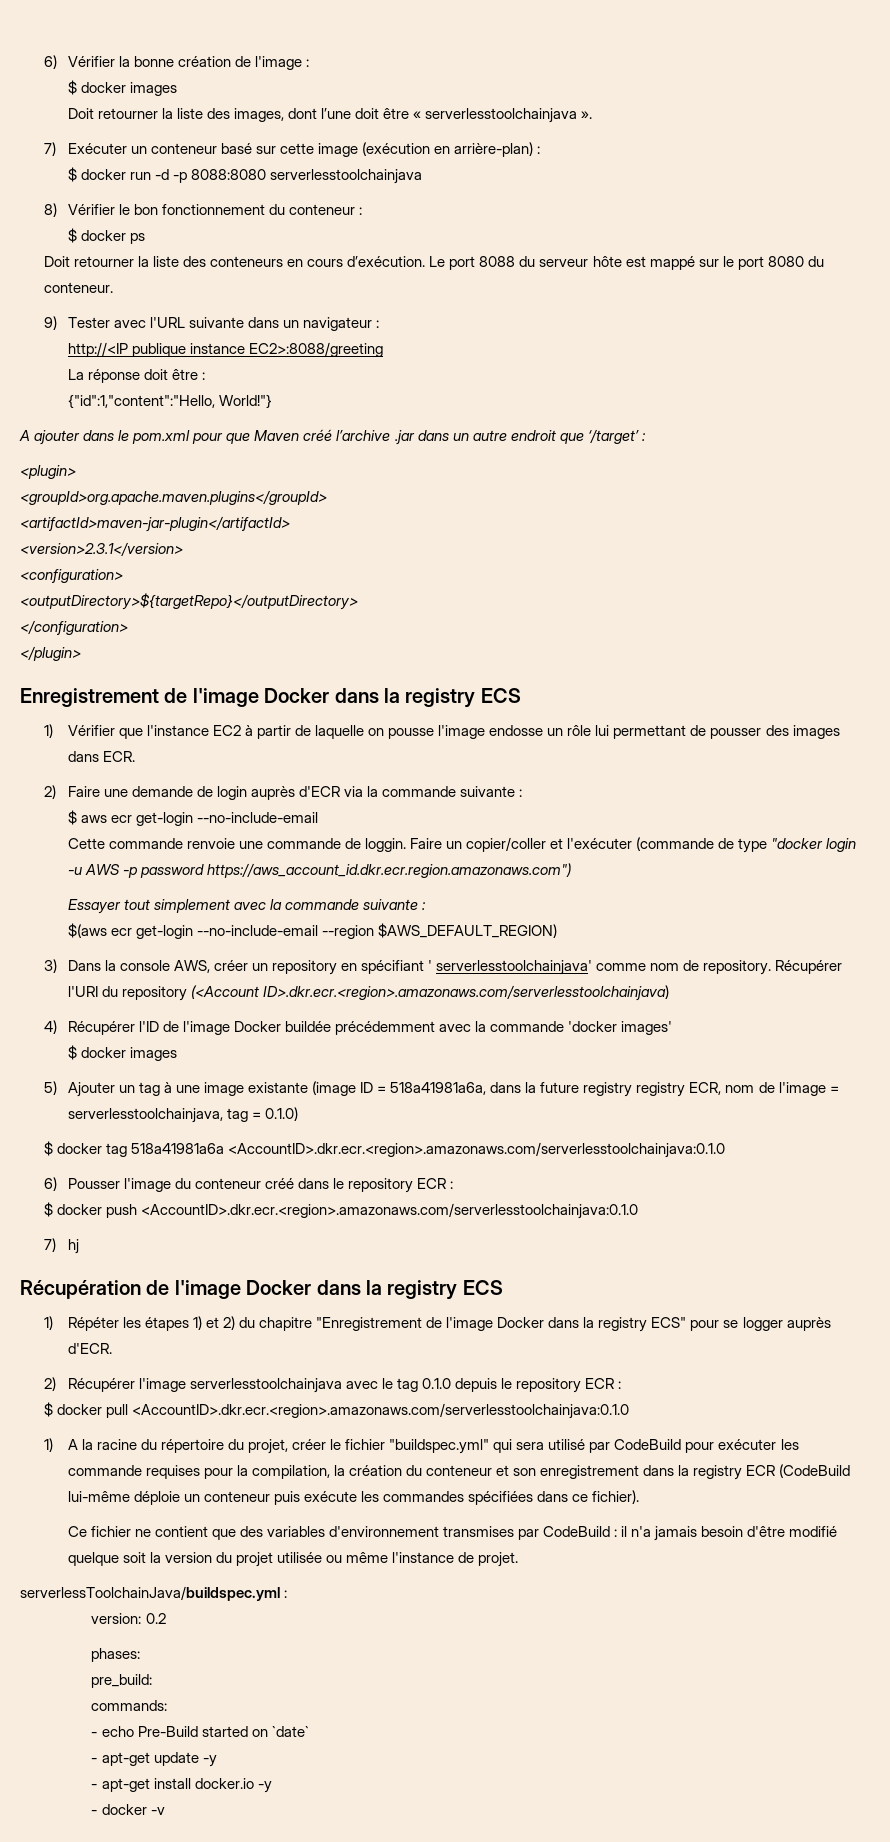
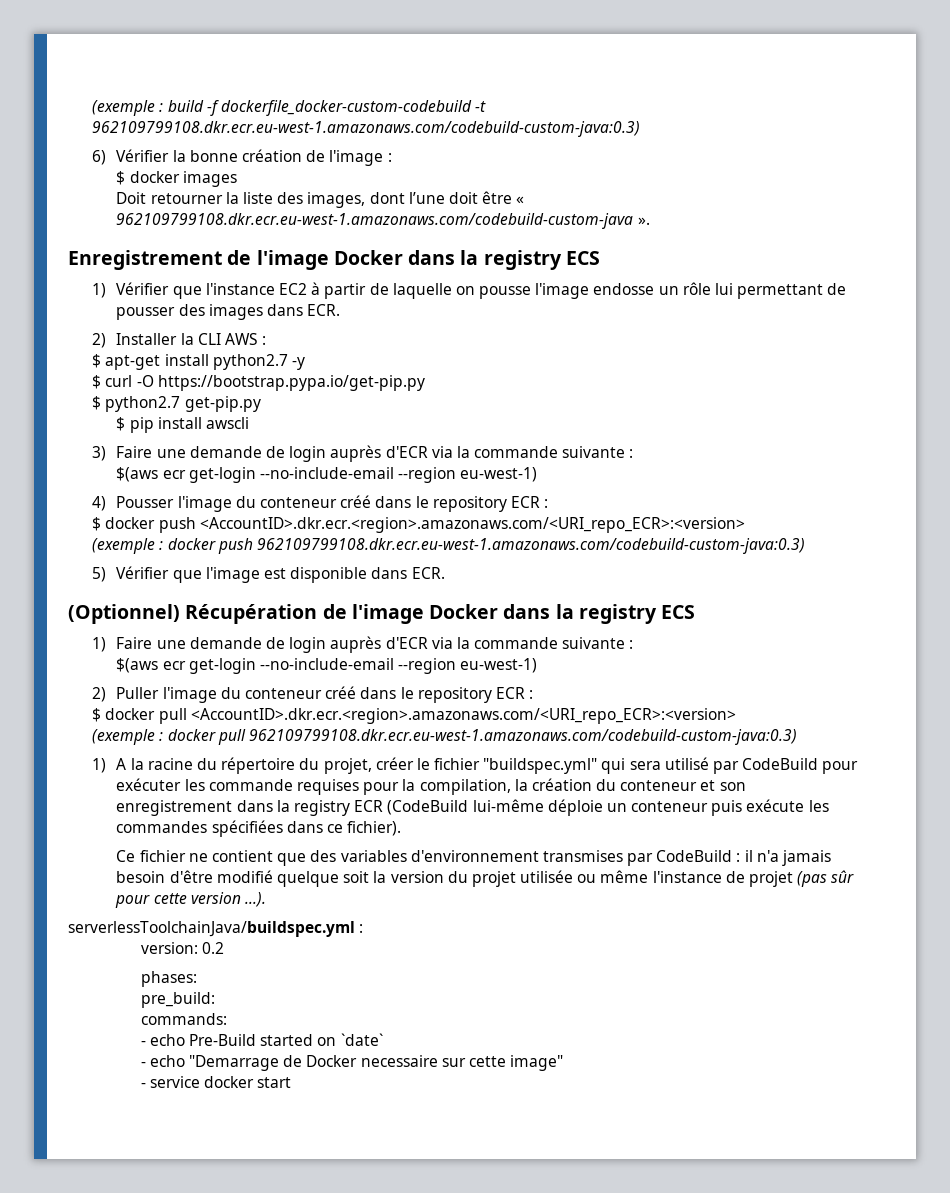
(43, 62) none -> [92,100,487,116] [92,121,641,137] (exemple : build -f dockerfile_docker-custom-codebuild -t 962109799108.dkr.ecr.eu-west-1.amazonaws.com/codebuild-custom-java:0.3) //
[425,108,578,123] serverlesstoolchainjava -> [116,213,634,229] 962109799108.dkr.ecr.eu-west-1.amazonaws.com/codebuild-custom-java
[43,142,541,157] [67,167,422,184] [43,203,362,217] [67,228,145,244] [43,256,824,270] [43,282,113,293] [43,316,379,331] [67,342,383,357] [67,369,205,383] [67,394,272,409] [19,429,646,445] [20,465,76,479] [20,490,327,505] [20,516,290,532] [20,542,183,556] [20,569,123,583] [20,593,358,610] [20,620,128,635] [20,646,81,661] // 7) Exécuter un conteneur basé sur cette image (exécution en arrière-plan) : // $ docker run -d -p 8088:8080 serverlesstoolchainjava // 8) Vérifier le bon fonctionnement du conteneur : // $ docker ps // Doit retourner la liste des conteneurs en cours d’exécution. Le port 8088 du serveur hôte est mappé sur le port 8080 du conteneur. // 9) Tester avec l'URL suivante dans un navigateur : // http://<IP publique instance EC2>:8088/greeting // La réponse doit être : // {"id":1,"content":"Hello, World!"} // A ajouter dans le pom.xml pour que Maven créé l’archive .jar dans un autre endroit que ‘/target’ : // <plugin> // <groupId>org.apache.maven.plugins</groupId> // <artifactId>maven-jar-plugin</artifactId> // <version>2.3.1</version> // <configuration> // <outputDirectory>${targetRepo}</outputDirectory> // </configuration> // </plugin> -> (650, 221) none
(56, 792) none -> [116,333,267,345] [92,354,305,370] [92,375,425,391] [92,396,261,412] [116,417,250,433] [92,446,107,461] Installer la CLI AWS : // $ apt-get install python2.7 -y // $ curl -O https://bootstrap.pypa.io/get-pip.py // $ python2.7 get-pip.py // $ pip install awscli // 3)
[67,810,318,826] [67,837,857,853] [67,863,571,878] [67,899,426,914] [67,923,557,939] [43,959,843,975] [67,985,669,1001] [43,1020,673,1035] [67,1045,177,1061] [43,1081,839,1097] [67,1107,298,1123] [43,1141,726,1158] [43,1177,57,1191] // $ aws ecr get-login --no-include-email // Cette commande renvoie une commande de loggin. Faire un copier/coller et l'exécuter (commande de type "docker login -u AWS -p password https://aws_account_id.dkr.ecr.region.amazonaws.com") // Essayer tout simplement avec la commande suivante : // $(aws ecr get-login --no-include-email --region $AWS_DEFAULT_REGION) // 3) Dans la console AWS, créer un repository en spécifiant ' serverlesstoolchainjava' comme nom de repository. Récupérer l'URI du repository (<Account ID>.dkr.ecr.<region>.amazonaws.com/serverlesstoolchainjava) // 4) Récupérer l'ID de l'image Docker buildée précédemment avec la commande 'docker images' // $ docker images // 5) Ajouter un tag à une image existante (image ID = 518a41981a6a, dans la future registry registry ECR, nom de l'image = serverlesstoolchainjava, tag = 0.1.0) // $ docker tag 518a41981a6a <AccountID>.dkr.ecr.<region>.amazonaws.com/serverlesstoolchainjava:0.1.0 // 6) -> [116,467,538,483] [92,496,107,511] // $(aws ecr get-login --no-include-email --region eu-west-1) // 4)
[140,1203,638,1219] [43,1238,79,1254] <AccountID>.dkr.ecr.<region>.amazonaws.com/serverlesstoolchainjava:0.1.0 // 7) hj // -> [199,517,745,533] [92,538,805,554] [92,566,445,583] [68,604,180,624] <AccountID>.dkr.ecr.<region>.amazonaws.com/<URI_repo_ECR>:<version> // (exemple : docker push 962109799108.dkr.ecr.eu-west-1.amazonaws.com/codebuild-custom-java:0.3) // 5) Vérifier que l'image est disponible dans ECR. // (Optionnel)
[67,1316,831,1332] [67,1343,112,1354] [43,1377,497,1393] Répéter les étapes 1) et 2) du chapitre "Enregistrement de l'image Docker dans la registry ECS" pour se logger auprès d'ECR. // 2) Récupérer l'image serverlesstoolchainjava avec le tag 0.1.0 depuis -> [116,636,634,653] [116,658,538,674] [92,686,397,703] Faire une demande de login auprès d'ECR via la commande suivante : // $(aws ecr get-login --no-include-email --region eu-west-1) // 2) Puller l'image du conteneur créé dans
[131,1403,629,1419] <AccountID>.dkr.ecr.<region>.amazonaws.com/serverlesstoolchainjava:0.1.0 -> [190,708,736,724] [92,729,797,745] <AccountID>.dkr.ecr.<region>.amazonaws.com/<URI_repo_ECR>:<version> // (exemple : docker pull 962109799108.dkr.ecr.eu-west-1.amazonaws.com/codebuild-custom-java:0.3)
[478,1552,519,1567] projet. -> [749,870,855,887] [115,892,267,908] projet (pas sûr pour cette version ...).
[101,1752,217,1767] [91,1778,272,1793] [91,1804,165,1815] apt-get update -y // - apt-get install docker.io -y // - docker -v -> [149,1055,564,1071] [140,1076,292,1088] echo "Demarrage de Docker necessaire sur cette image" // - service docker start

